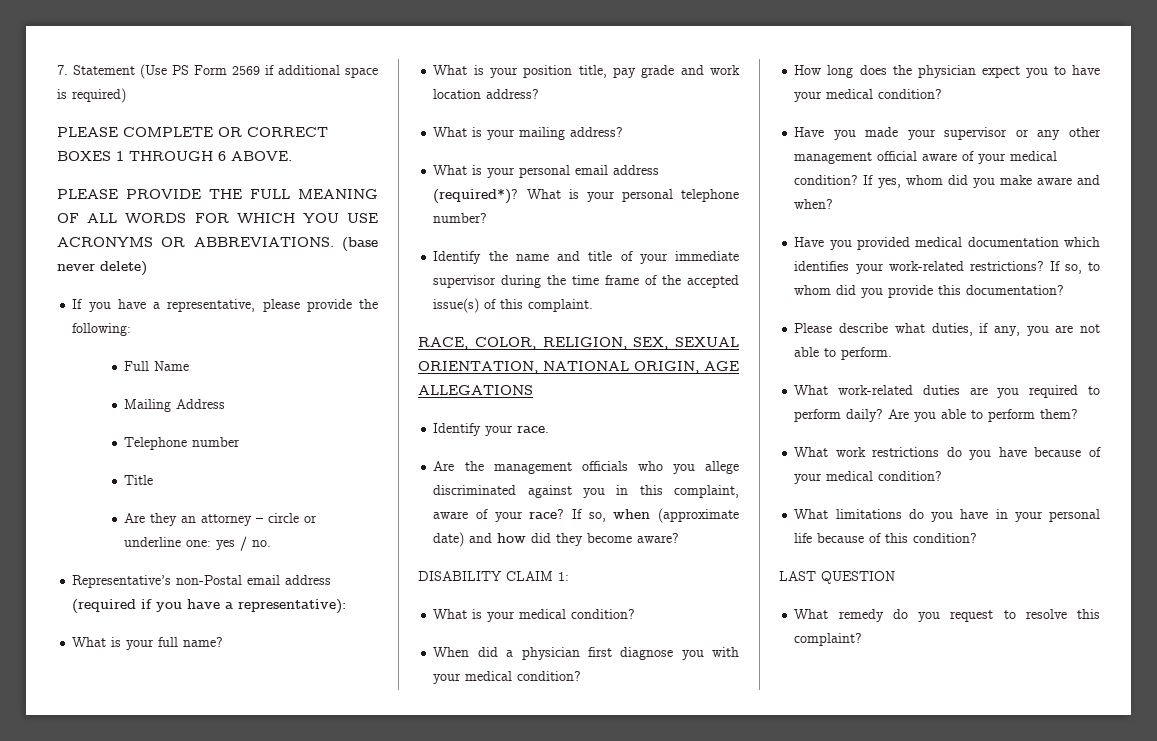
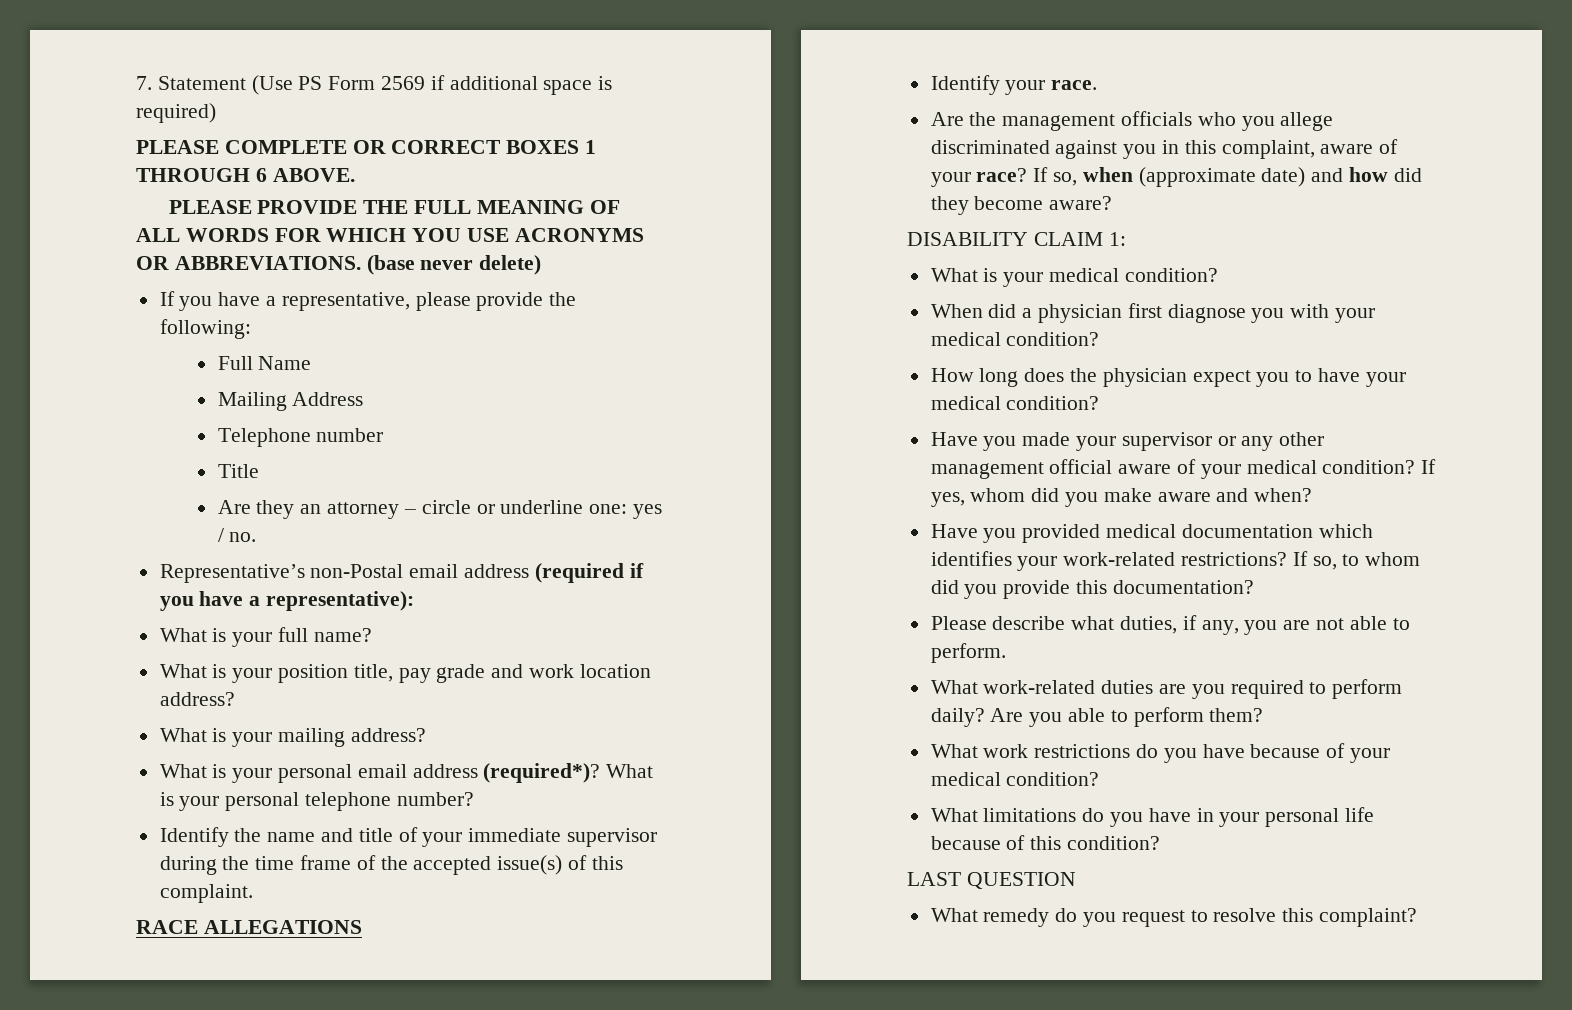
[418,337,739,350] [418,361,739,374] RACE, COLOR, RELIGION, SEX, SEXUAL ORIENTATION, NATIONAL ORIGIN, AGE -> [136,920,198,934] RACE

